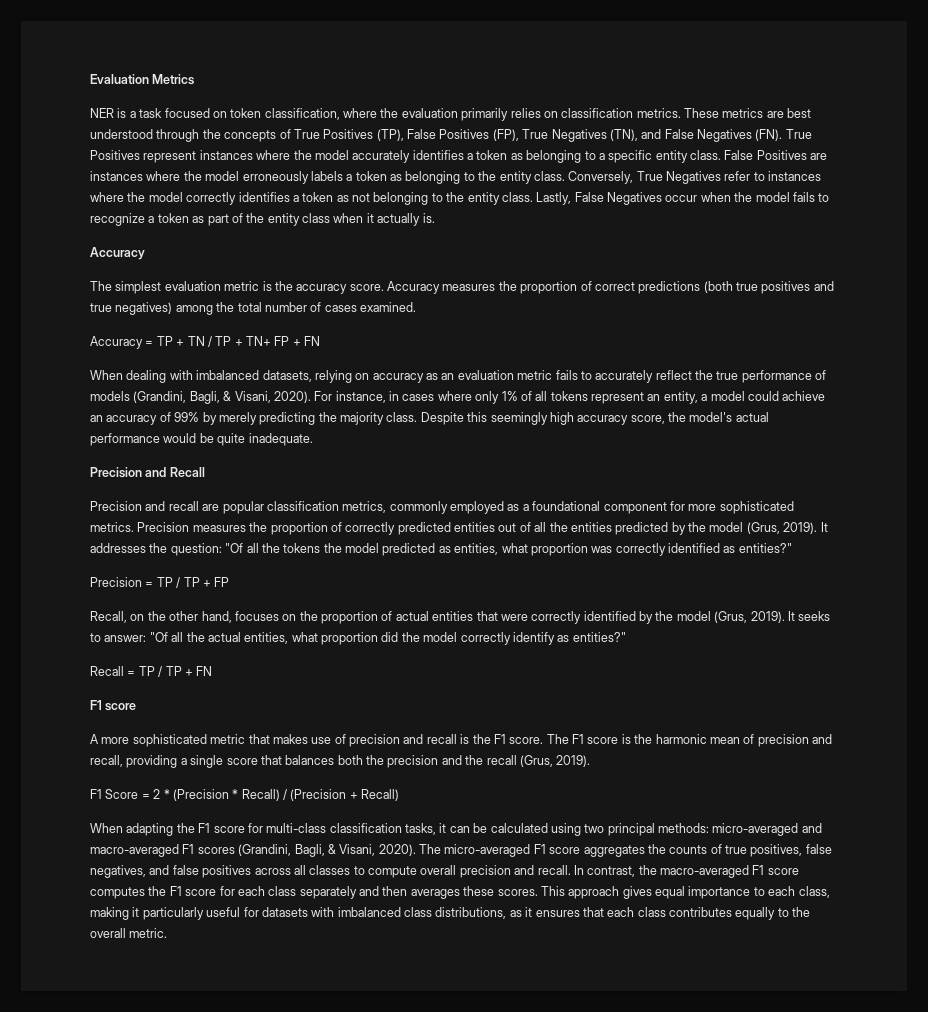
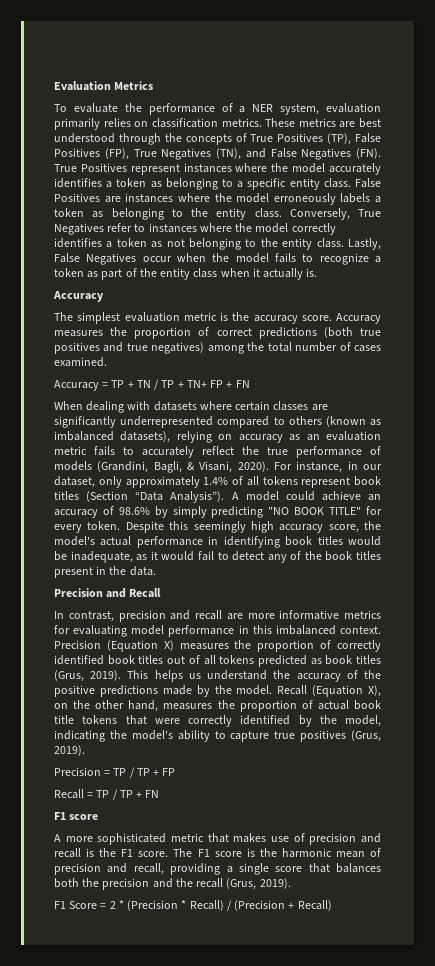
[90,108,399,120] NER is a task focused on token classification, where the -> [54,103,320,115] To evaluate the performance of a NER system,
[196,370,312,382] imbalanced datasets, -> [153,401,328,411] [54,416,381,428] [54,431,171,443] datasets where certain classes are significantly underrepresented compared to others (known as imbalanced datasets),
[402,391,708,404] cases where only 1% of all tokens represent an entity, a -> [363,464,382,470] [54,476,381,488] [54,491,239,503] our dataset, only approximately 1.4% of all tokens represent book titles (Section “Data Analysis”). A
[174,412,418,425] 99% by merely predicting the majority class. -> [118,506,382,518] [54,521,121,533] 98.6% by simply predicting "NO BOOK TITLE" for every token.
[163,433,313,446] [90,467,205,478] [90,501,794,514] [90,522,190,532] would be quite inadequate. // Precision and Recall // Precision and recall are popular classification metrics, commonly employed as a foundational component for more sophisticated metrics. Precision -> [208,536,381,548] [54,551,381,563] [54,566,156,578] [54,588,162,598] [54,610,381,622] [54,625,381,637] [54,640,174,652] in identifying book titles would be inadequate, as it would fail to detect any of the book titles present in the data. // Precision and Recall // In contrast, precision and recall are more informative metrics for evaluating model performance in this imbalanced context. Precision (Equation X)
[397,522,828,535] [90,543,792,556] predicted entities out of all the entities predicted by the model (Grus, 2019). It addresses the question: "Of all the tokens the model predicted as entities, what proportion was correctly identified as entities?" -> [54,655,381,667] [54,670,381,682] [54,685,381,697] [54,700,381,712] [54,715,381,727] [54,730,381,742] [54,745,85,756] identified book titles out of all tokens predicted as book titles (Grus, 2019). This helps us understand the accuracy of the positive predictions made by the model. Recall (Equation X), on the other hand, measures the proportion of actual book title tokens that were correctly identified by the model, indicating the model's ability to capture true positives (Grus, 2019).
[90,611,831,624] [90,632,626,645] // Recall, on the other hand, focuses on the proportion of actual entities that were correctly identified by the model (Grus, 2019). It seeks to answer: "Of all the actual entities, what proportion did the model correctly identify as entities?" -> (176, 772) none
[90,823,822,836] [90,844,832,857] [90,865,799,878] [90,886,830,899] [90,907,811,920] [90,928,168,938] // When adapting the F1 score for multi-class classification tasks, it can be calculated using two principal methods: micro-averaged and macro-averaged F1 scores (Grandini, Bagli, & Visani, 2020). The micro-averaged F1 score aggregates the counts of true positives, false negatives, and false positives across all classes to compute overall precision and recall. In contrast, the macro-averaged F1 score computes the F1 score for each class separately and then averages these scores. This approach gives equal importance to each class, making it particularly useful for datasets with imbalanced class distributions, as it ensures that each class contributes equally to the overall metric. -> (332, 905) none

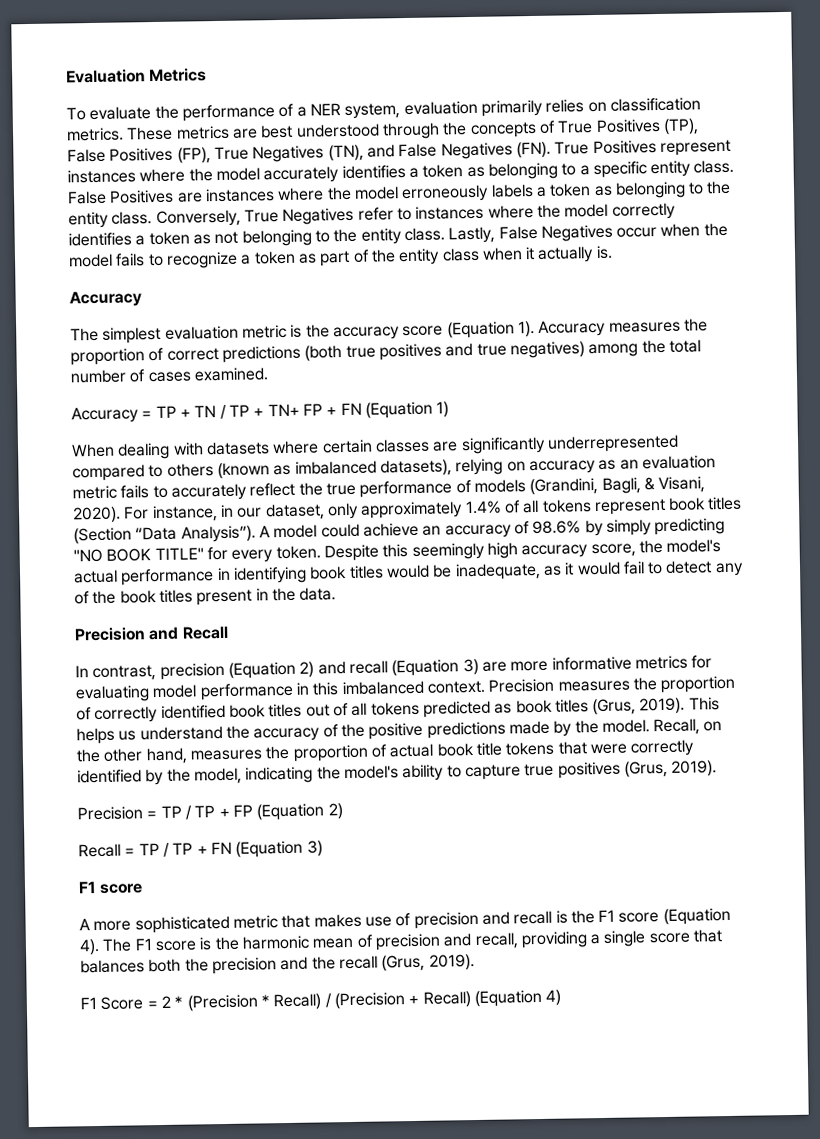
[301,315,332,321] score. -> [402,320,535,339] score (Equation 1).
(250, 384) none -> [364,401,450,419] (Equation 1)
[170,610,222,620] and recall -> [227,658,479,679] (Equation 2) and recall (Equation 3)
[106,640,174,652] (Equation X) -> (555, 685) none
[277,685,381,697] Recall (Equation X), -> [653,718,701,736] Recall,
(176, 772) none -> [256,803,343,821] (Equation 2)
(160, 794) none -> [235,840,323,858] (Equation 3)
[138,851,169,857] score. -> [618,907,731,926] [79,938,100,956] score (Equation 4).
(332, 905) none -> [473,989,562,1008] (Equation 4)

